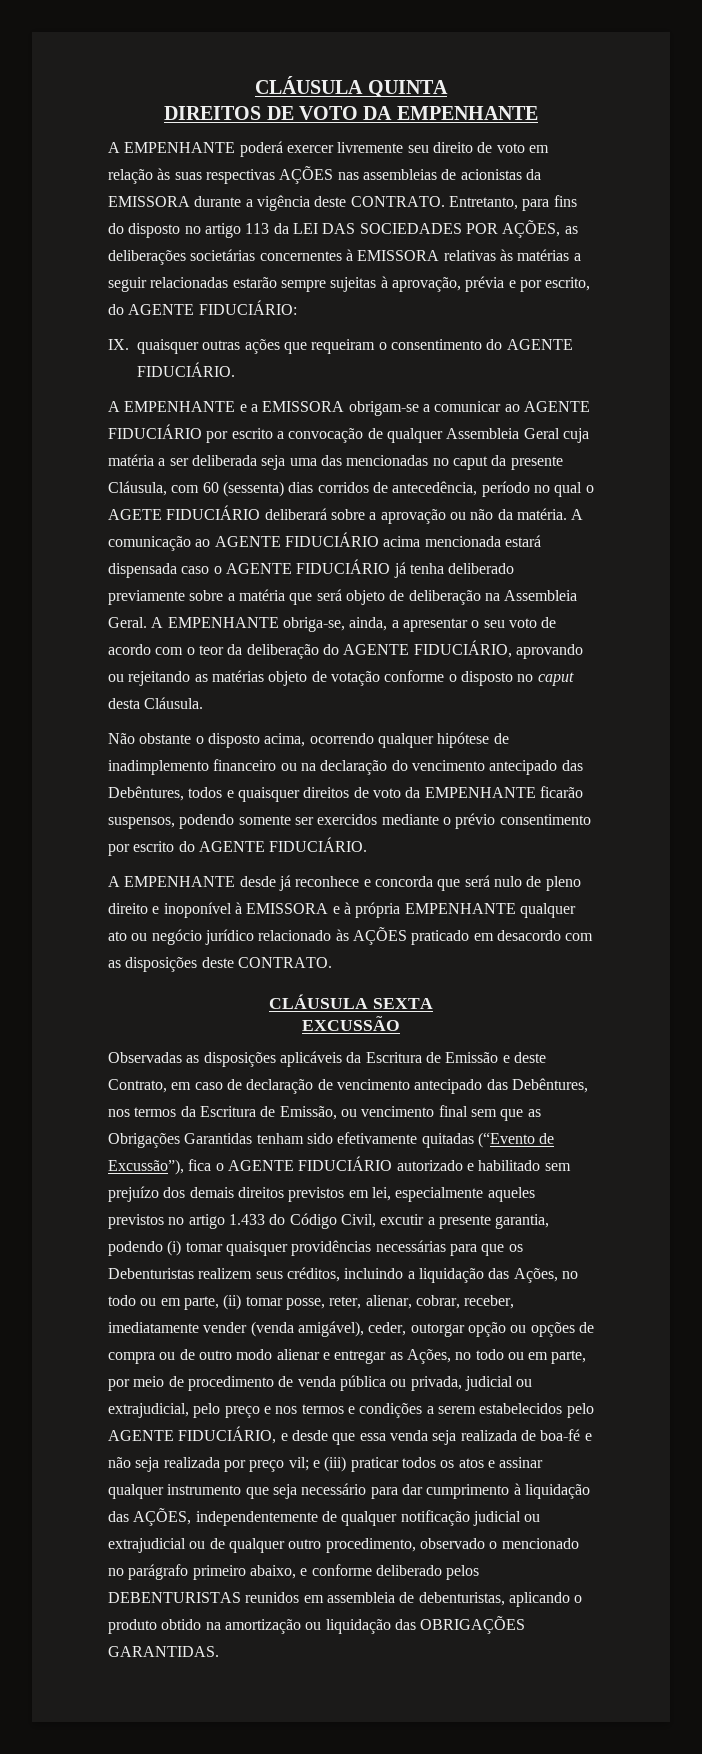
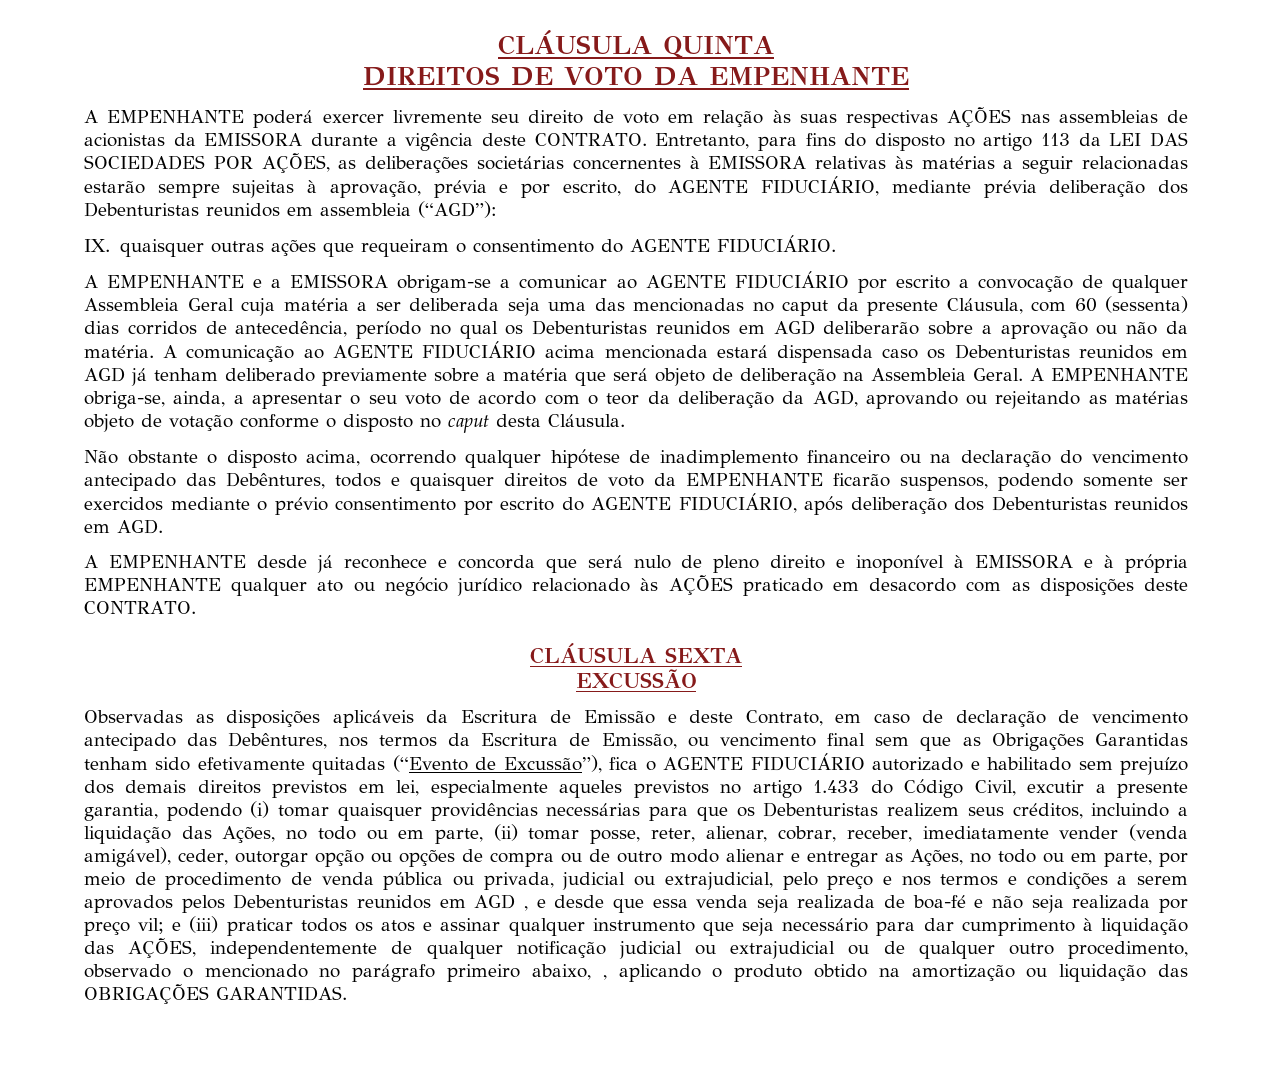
[198,300,297,315] FIDUCIÁRIO: -> [761,176,1189,198] [84,201,497,218] FIDUCIÁRIO, mediante prévia deliberação dos Debenturistas reunidos em assembleia (“AGD”):
[585,485,594,493] [108,505,327,520] o AGETE FIDUCIÁRIO deliberará -> [505,320,920,335] os Debenturistas reunidos em AGD deliberarão
[213,559,444,578] o AGENTE FIDUCIÁRIO já tenha -> [927,344,1188,359] [84,367,218,386] os Debenturistas reunidos em AGD já tenham
[322,640,512,658] do AGENTE FIDUCIÁRIO, -> [782,390,858,407] da AGD,
[269,837,368,852] FIDUCIÁRIO. -> [678,493,1188,515] [84,519,163,534] FIDUCIÁRIO, após deliberação dos Debenturistas reunidos em AGD.
[479,1403,594,1418] [108,1426,277,1444] estabelecidos pelo AGENTE FIDUCIÁRIO, -> [84,894,528,913] aprovados pelos Debenturistas reunidos em AGD ,
[300,1564,480,1580] [108,1592,505,1606] e conforme deliberado pelos DEBENTURISTAS reunidos em assembleia de debenturistas, -> [602,975,607,980] ,

